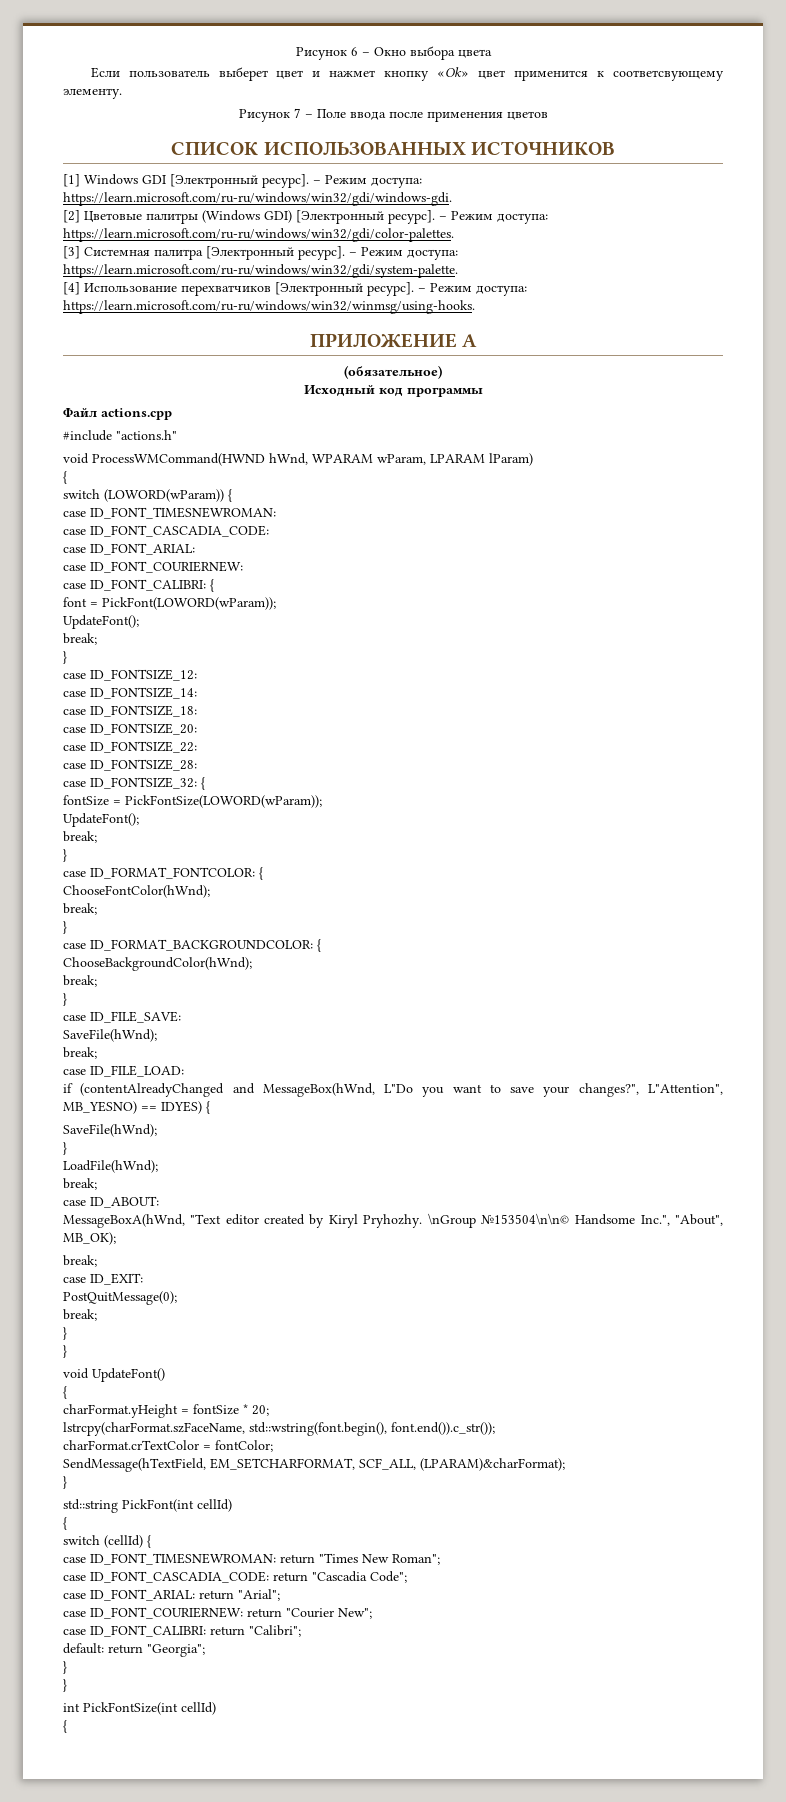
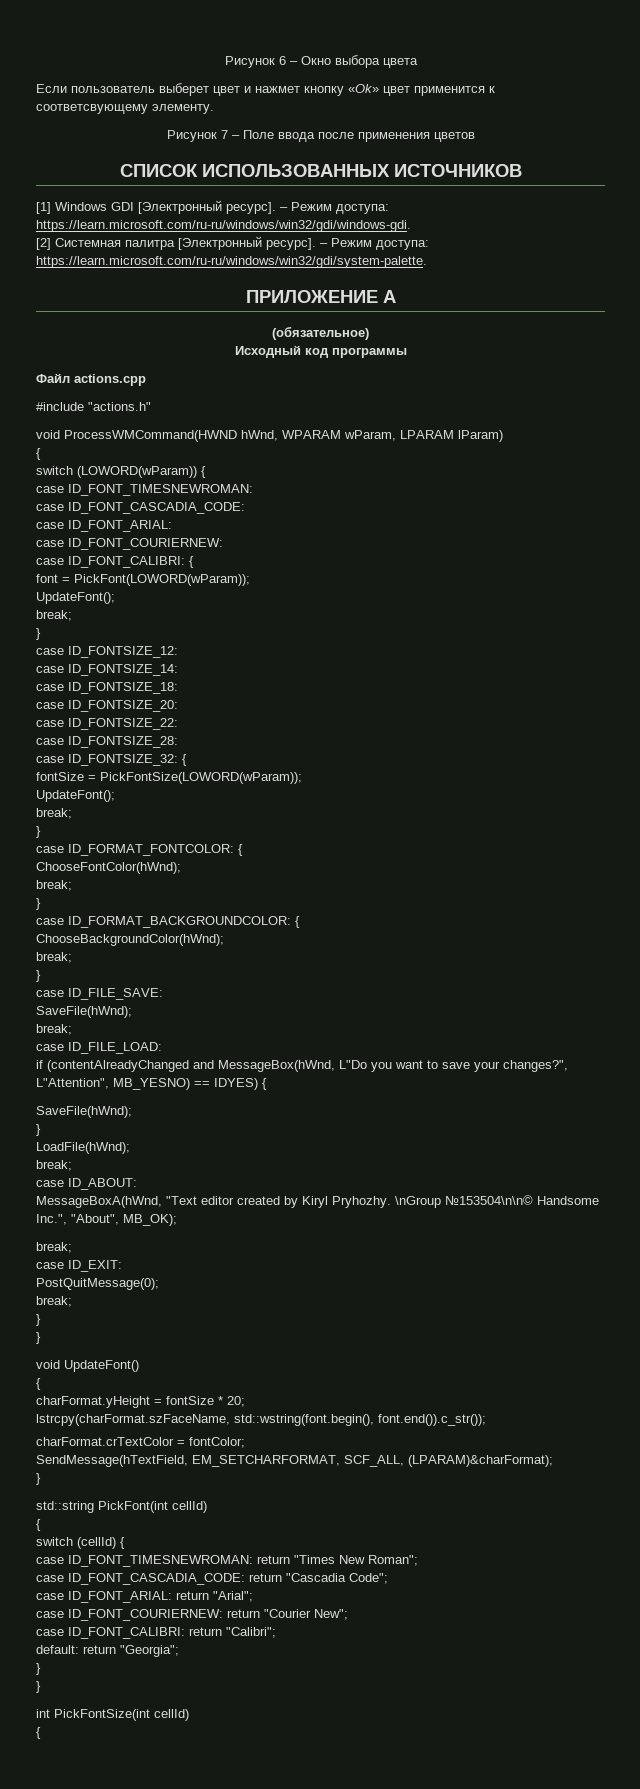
[84,210,548,224] [63,228,454,242] [63,246,80,259] Цветовые палитры (Windows GDI) [Электронный ресурс]. – Режим доступа: https://learn.microsoft.com/ru-ru/windows/win32/gdi/color-palettes. // [3] -> (51, 244) none
[63,282,527,296] [63,300,475,314] // [4] Использование перехватчиков [Электронный ресурс]. – Режим доступа: https://learn.microsoft.com/ru-ru/windows/win32/winmsg/using-hooks. -> (427, 262) none

